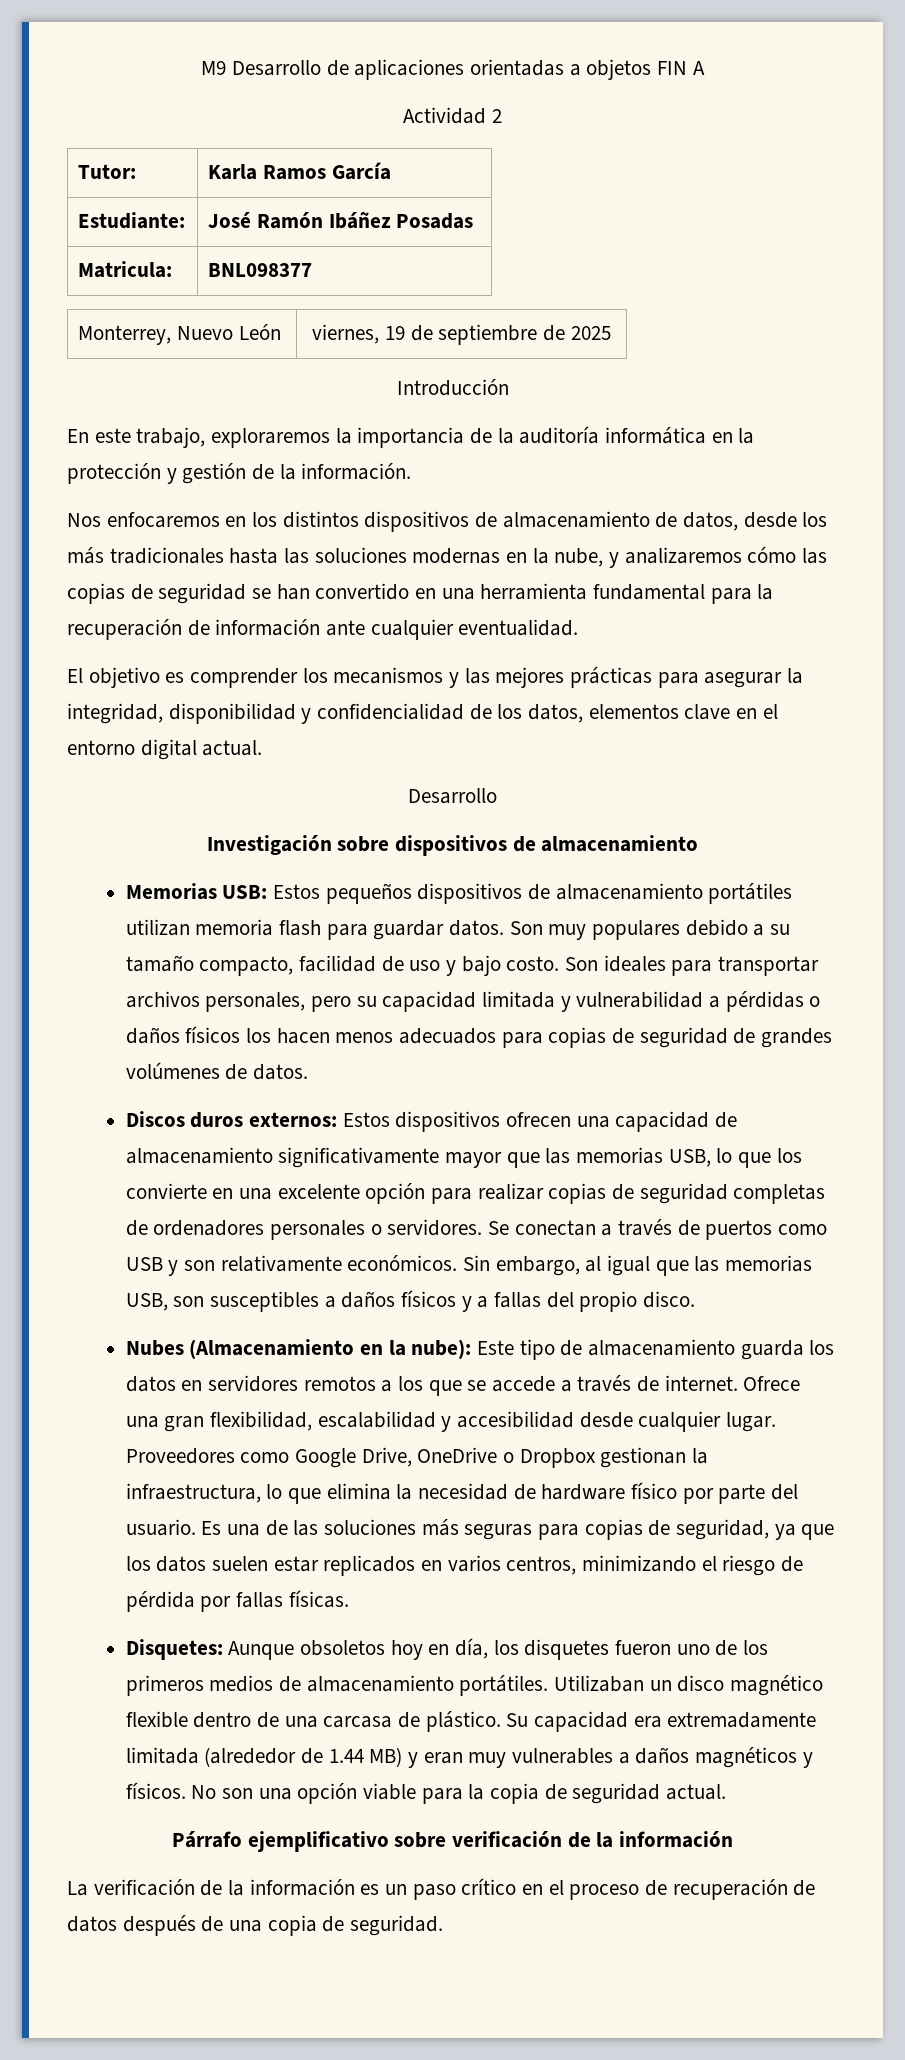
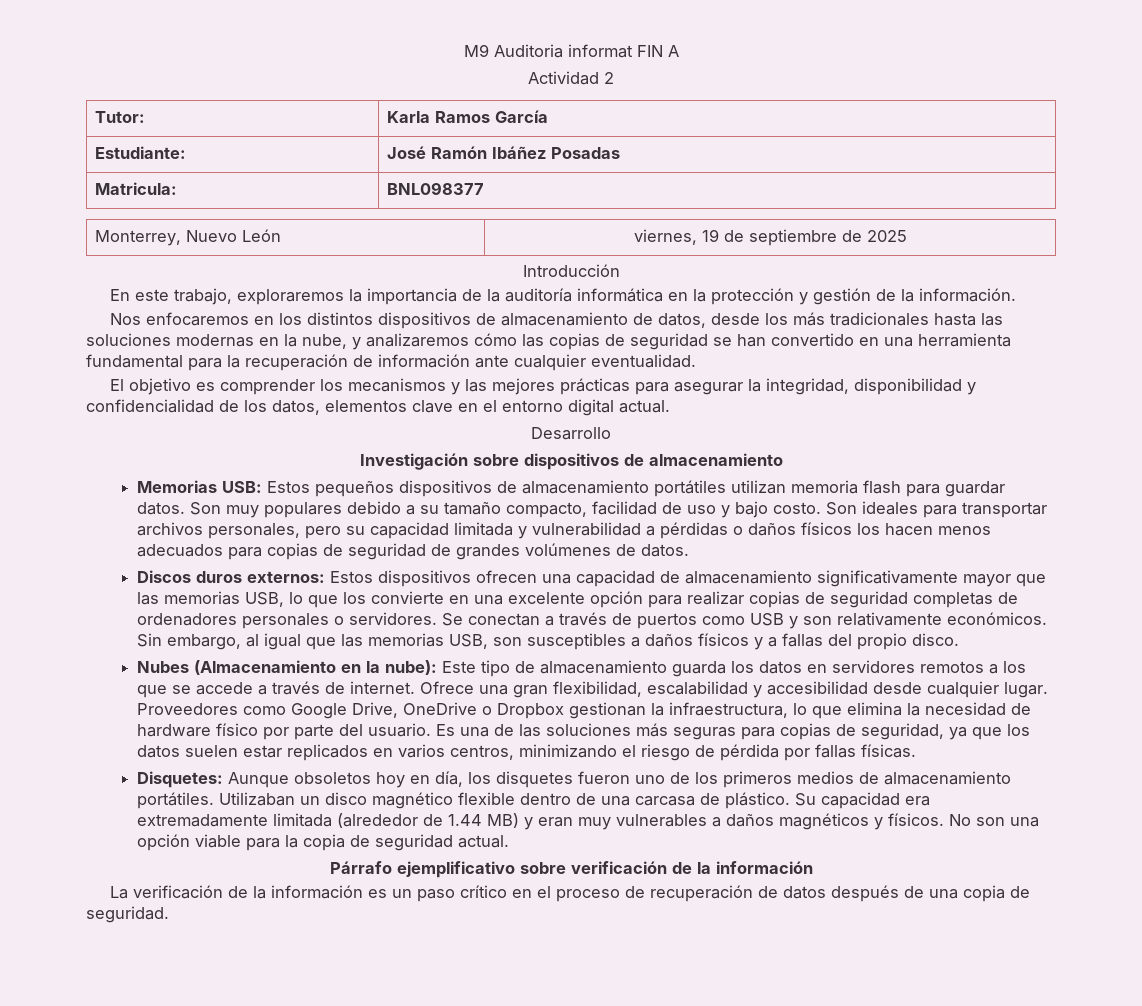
[231,59,652,80] Desarrollo de aplicaciones orientadas a objetos -> [493,44,633,58] Auditoria informat

